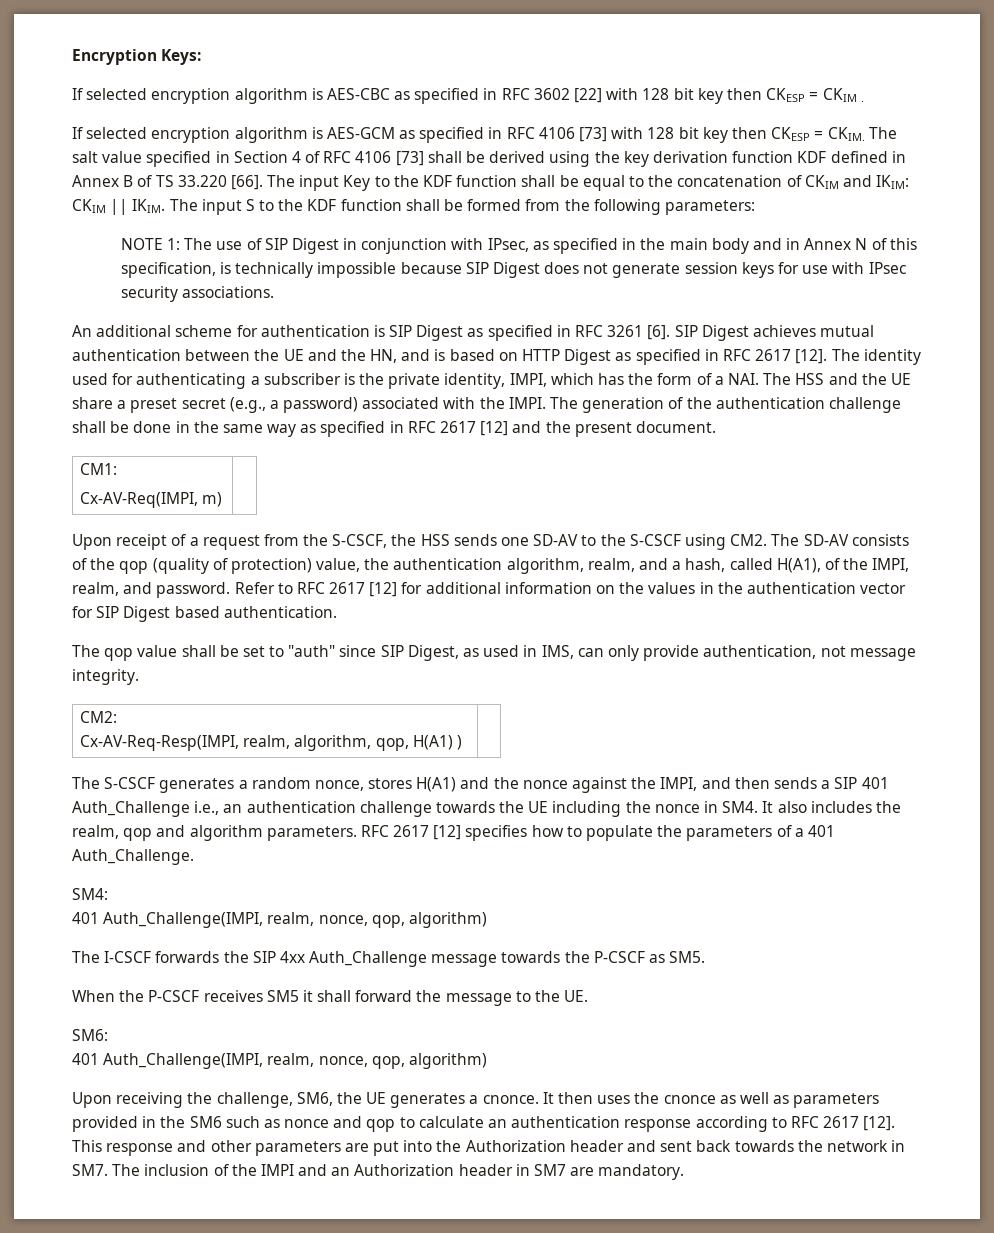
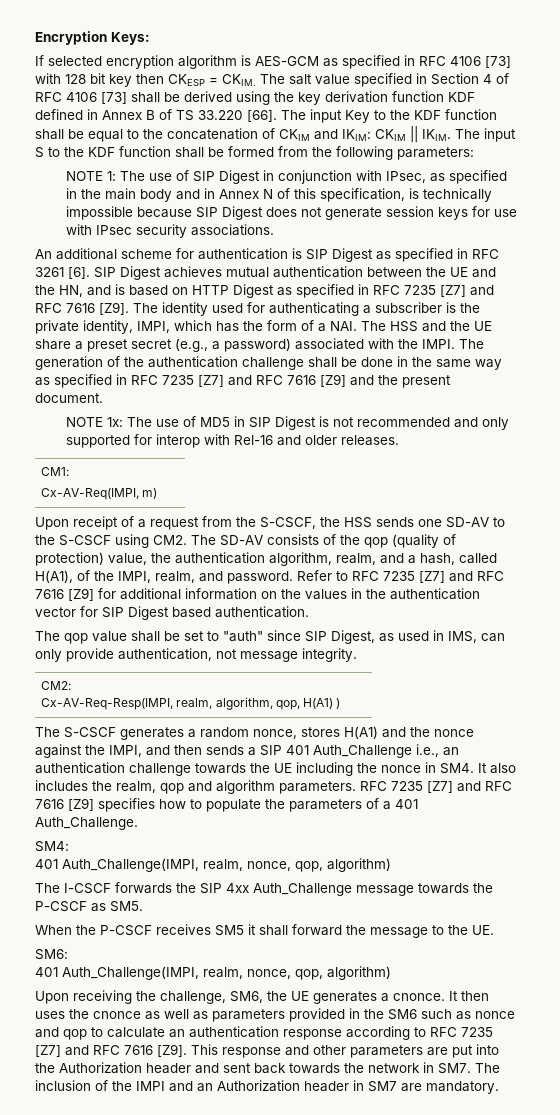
[72,88,864,104] // If selected encryption algorithm is AES-CBC as specified in RFC 3602 [22] with 128 bit key then CKESP = CKIM . -> (150, 38) none
[755,349,828,364] 2617 [12]. -> [404,285,494,297] [35,302,129,315] 7235 [Z7] and RFC 7616 [Z9].
[440,421,716,437] 2617 [12] and the present document. -> [162,374,451,388] [35,393,103,403] [65,416,509,430] [65,434,399,448] 7235 [Z7] and RFC 7616 [Z9] and the present document. // NOTE 1x: The use of MD5 in SIP Digest is not recommended and only supported for interop with Rel-16 and older releases.
[329,582,398,597] 2617 [12] -> [383,571,504,583] [35,588,94,601] 7235 [Z7] and RFC 7616 [Z9]
[393,825,462,840] 2617 [12] -> [391,781,512,793] [35,798,94,811] 7235 [Z7] and RFC 7616 [Z9]
[823,1116,896,1131] 2617 [12]. -> [461,1027,493,1037] [35,1044,187,1057] 7235 [Z7] and RFC 7616 [Z9].

